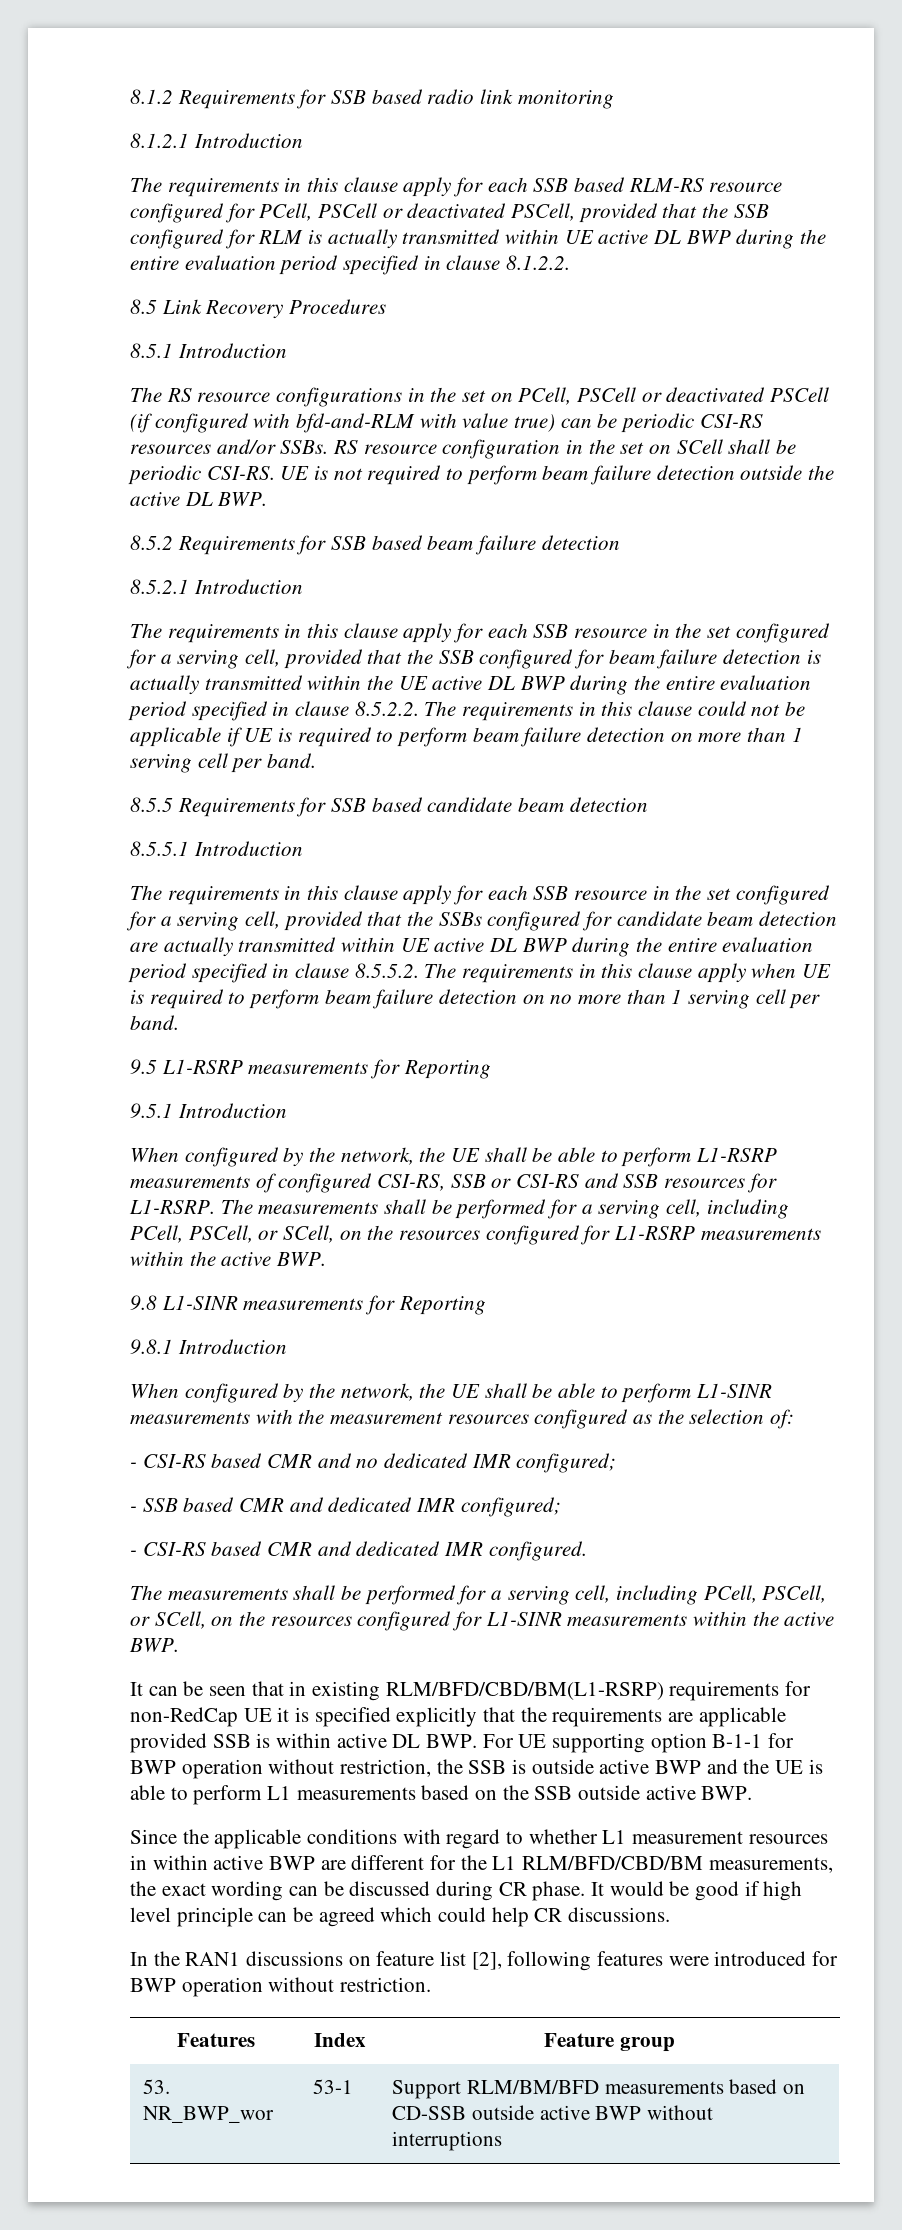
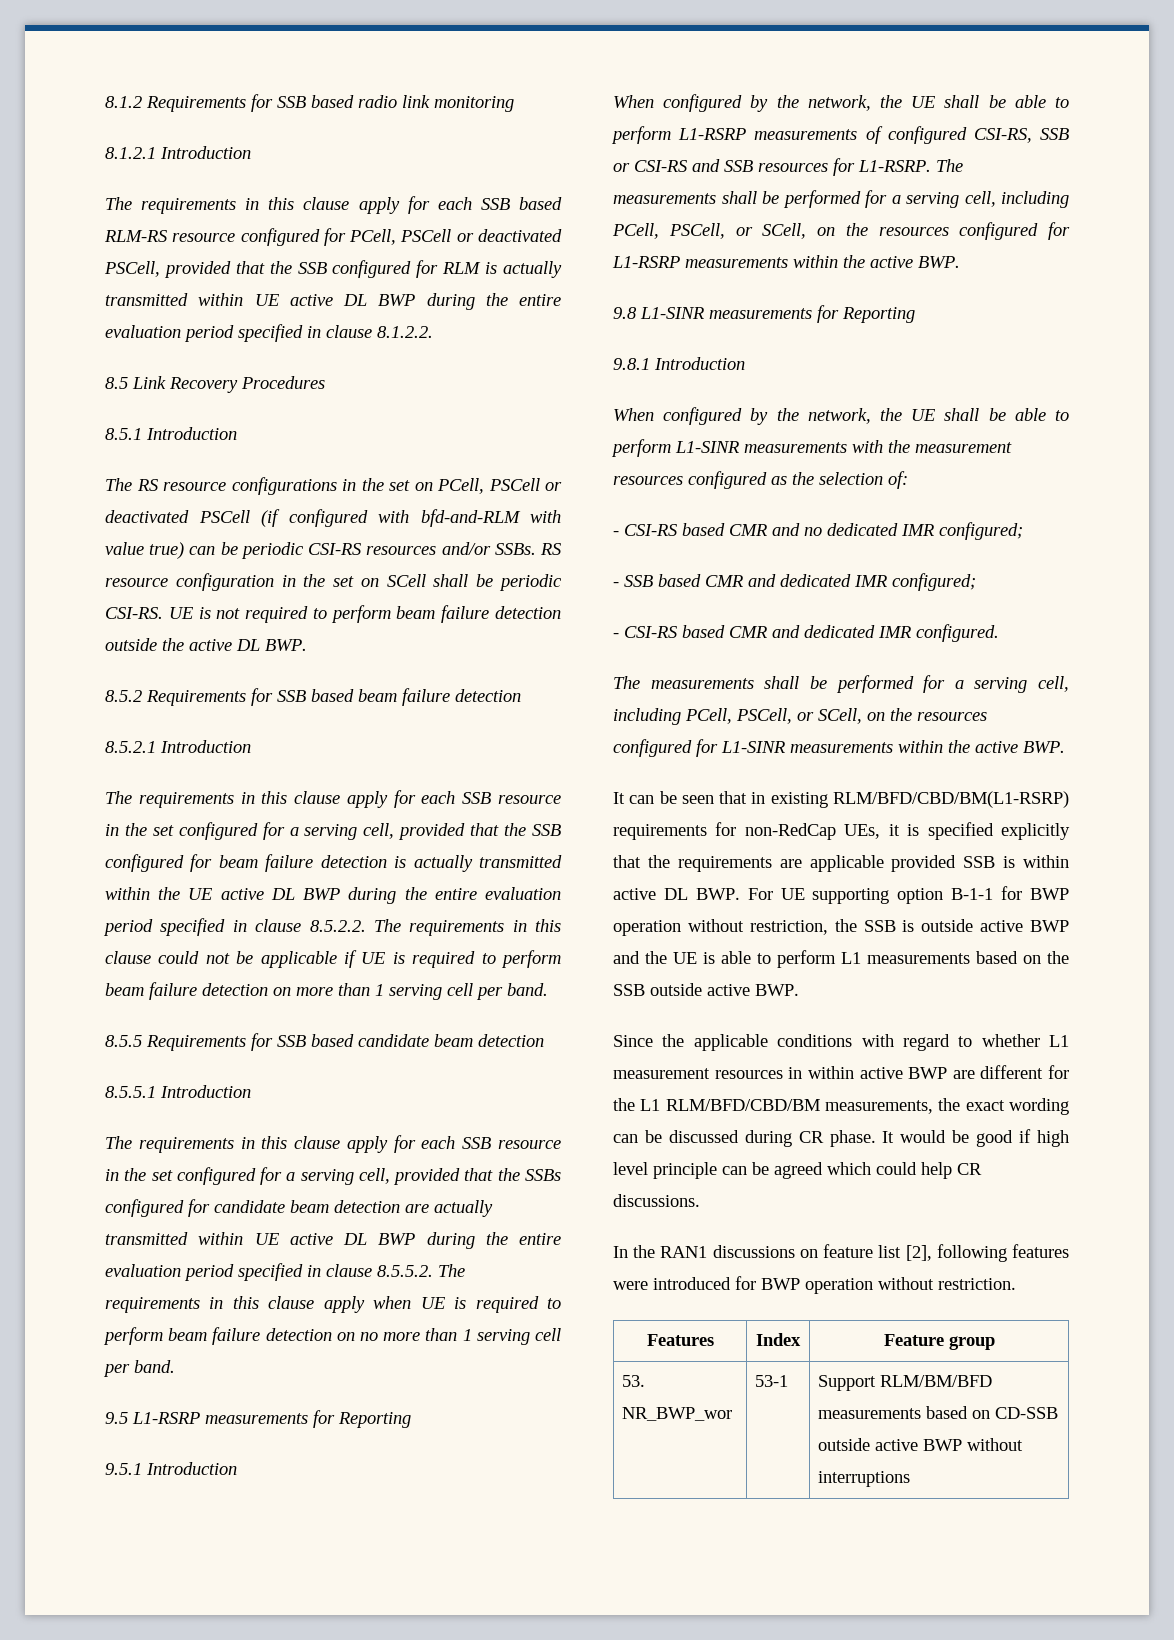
[243,1708,272,1722] UE -> [844,824,881,839] UEs,

